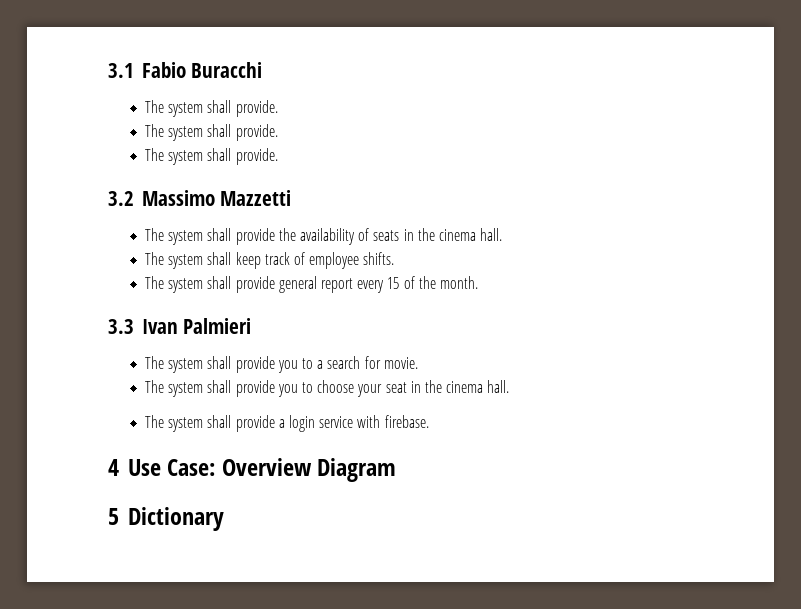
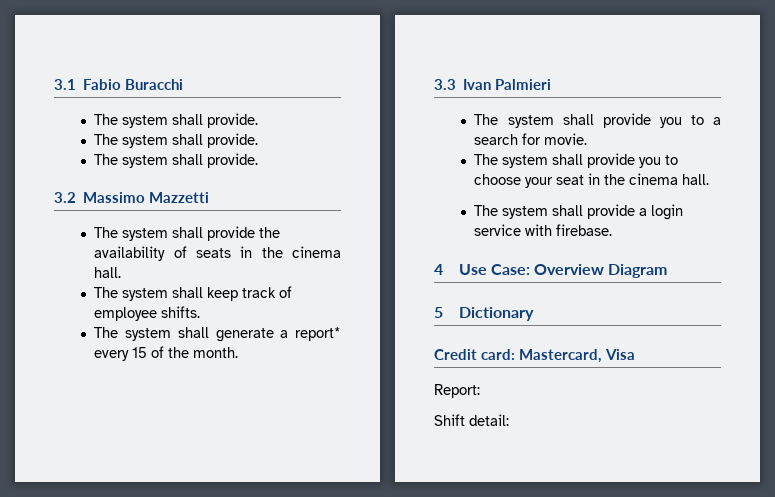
[235,276,353,293] provide general report -> [215,327,341,342] generate a report*
(224, 519) none -> [434,349,636,363] [434,384,480,398] [434,414,509,426] // Credit card: Mastercard, Visa // Report: // Shift detail:

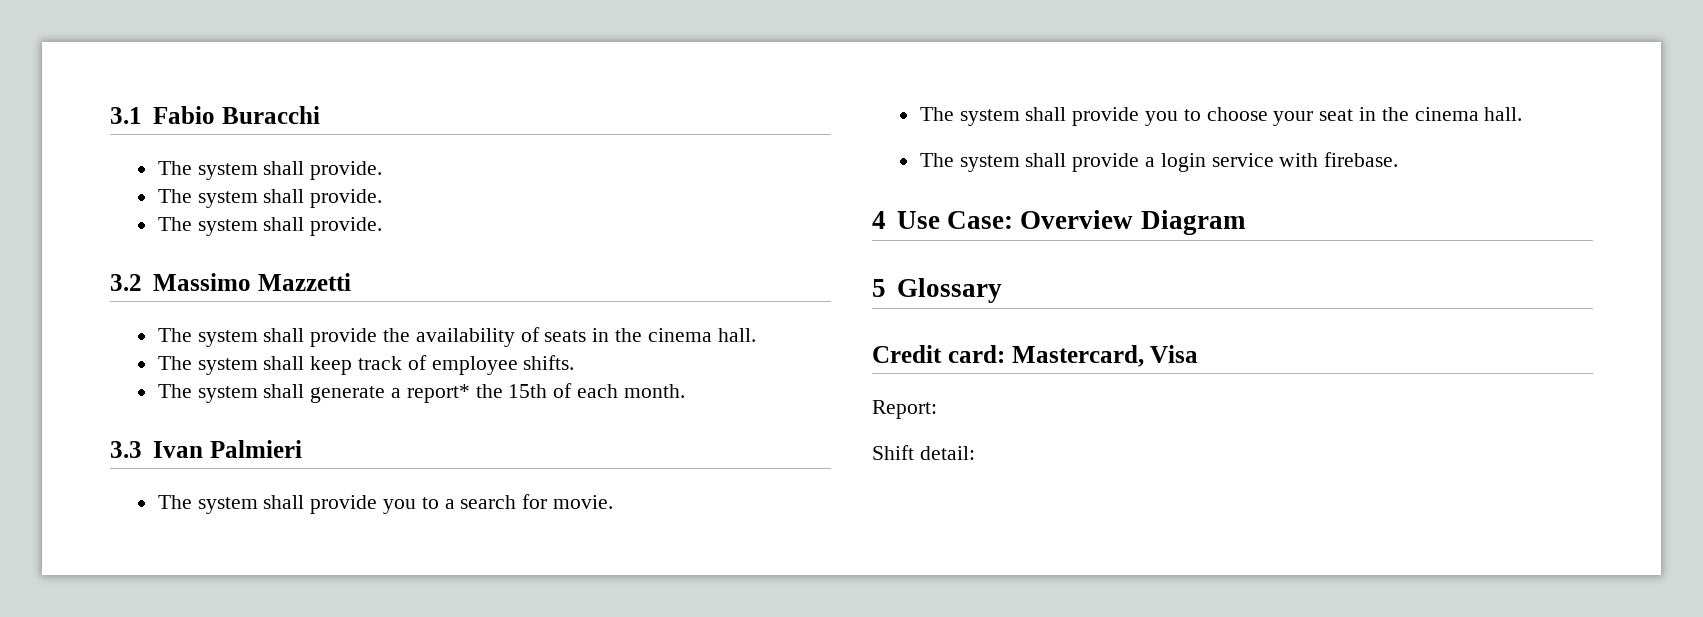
[94,346,190,361] every 15 of the -> [475,383,619,398] the 15th of each
[458,307,534,321] Dictionary -> [896,278,1002,303] Glossary

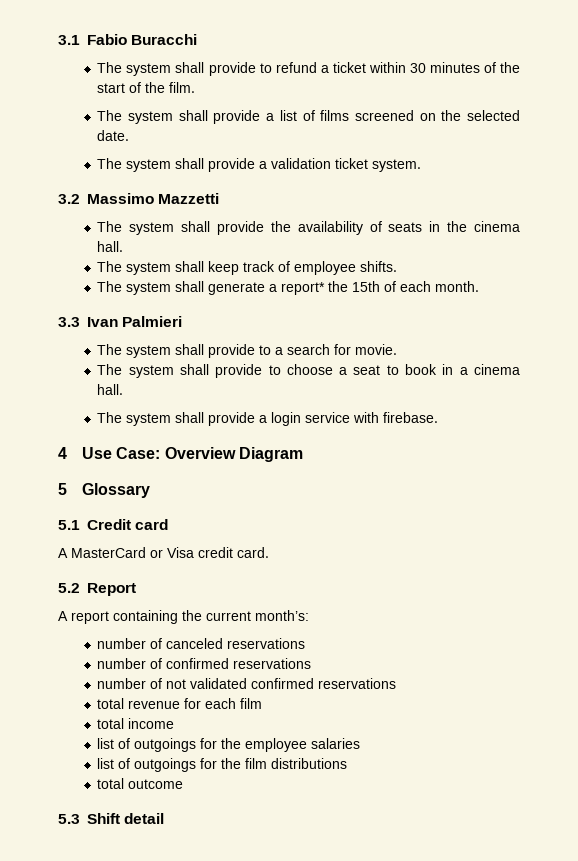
[310,161,383,180] [157,189,383,208] [157,217,383,236] provide. // The system shall provide. // The system shall provide. -> [208,62,521,76] [97,82,196,93] [97,110,520,124] [97,130,130,141] [97,158,422,172] provide to refund a ticket within 30 minutes of the start of the film. // The system shall provide a list of films screened on the selected date. // The system shall provide a validation ticket system.
[383,499,417,514] you -> (256, 351) none
[1145,111,1179,126] you -> (263, 371) none
[1273,107,1409,126] your seat in the -> [339,364,468,375] a seat to book in a
[872,345,1199,367] [872,400,937,419] [872,445,975,460] Credit card: Mastercard, Visa // Report: // Shift detail: -> [58,519,169,530] [58,547,269,558] [58,583,136,596] [58,610,309,624] [97,638,306,649] [97,658,312,669] [97,678,397,689] [97,698,263,709] [97,718,175,729] [97,738,361,752] [97,758,348,772] [97,778,184,789] [58,813,165,824] 5.1 Credit card // A MasterCard or Visa credit card. // 5.2 Report // A report containing the current month’s: // number of canceled reservations // number of confirmed reservations // number of not validated confirmed reservations // total revenue for each film // total income // list of outgoings for the employee salaries // list of outgoings for the film distributions // total outcome // 5.3 Shift detail

